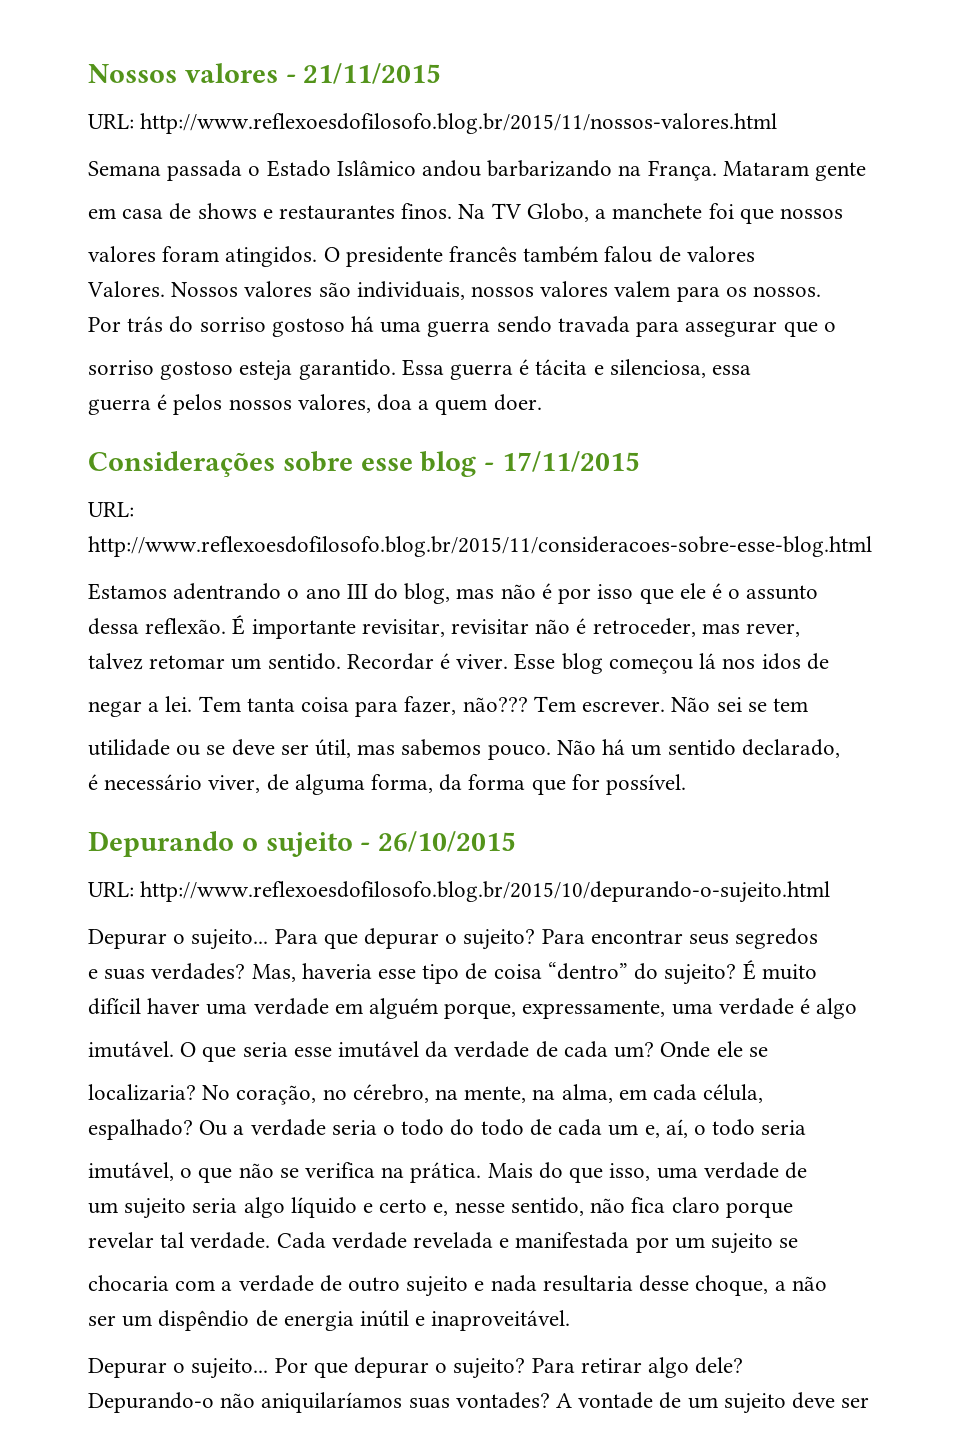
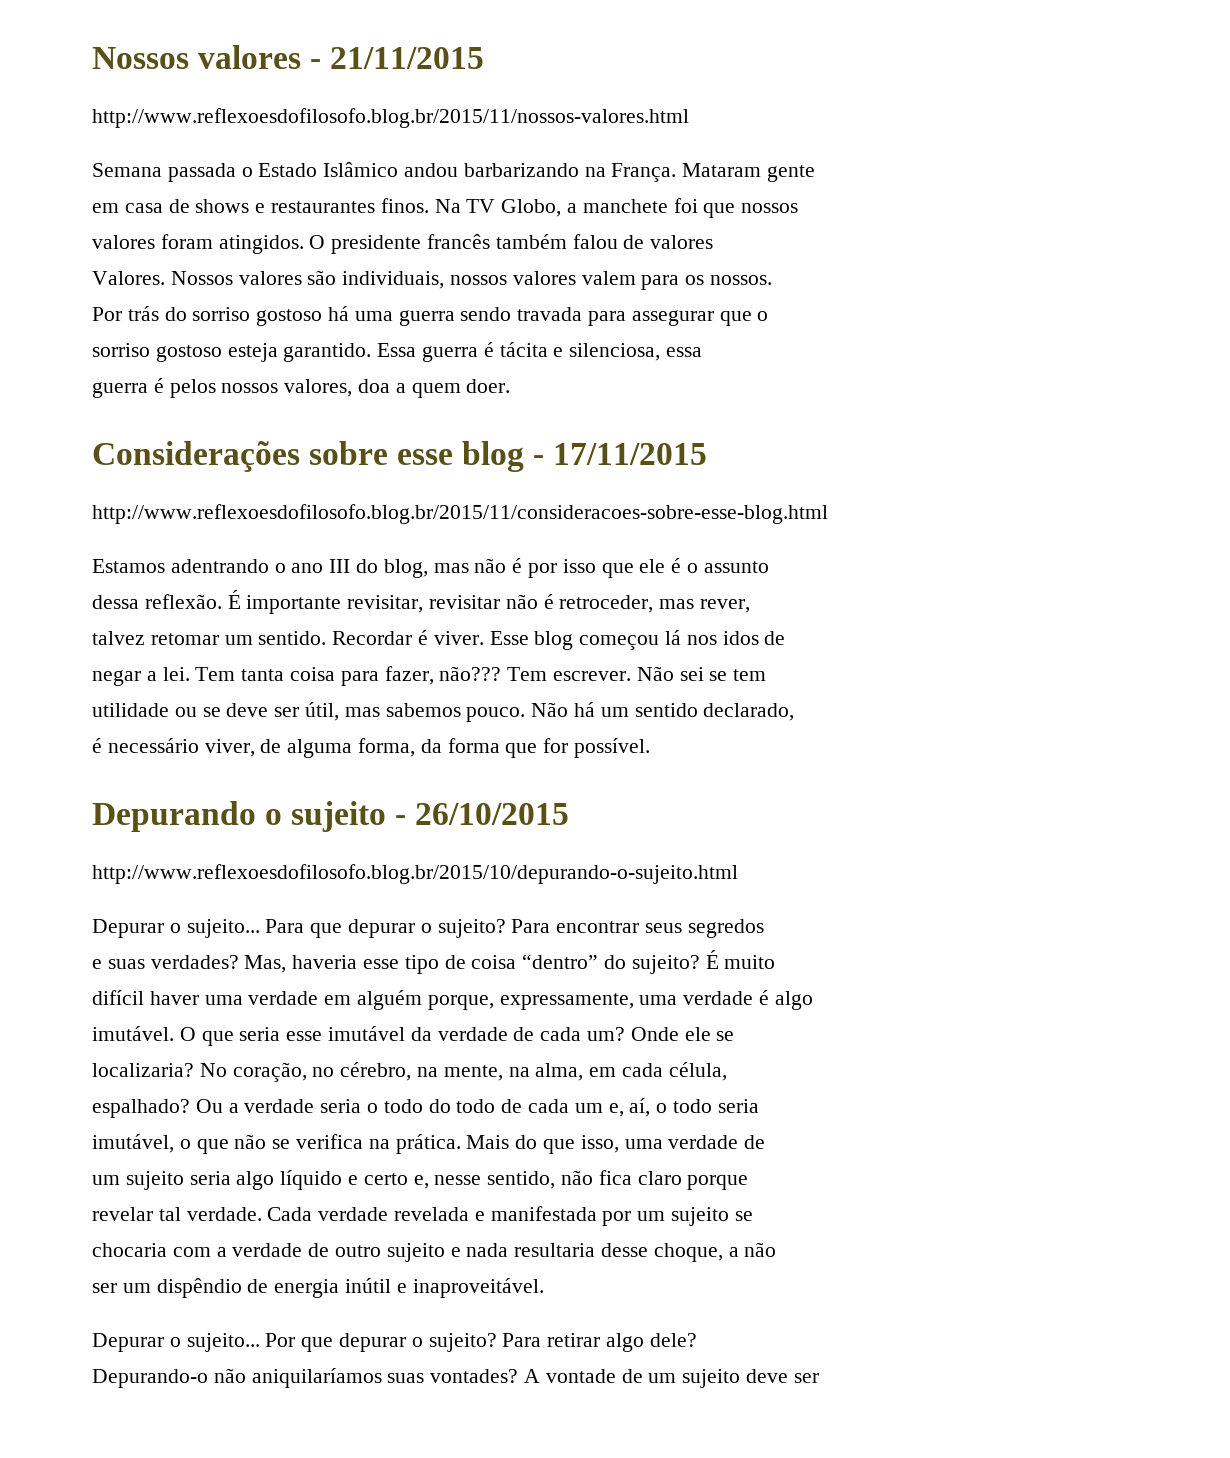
[88,114,134,129] URL: -> (485, 58) none
[88,502,134,517] URL: -> (708, 454) none
[88,882,134,897] URL: -> (570, 814) none

